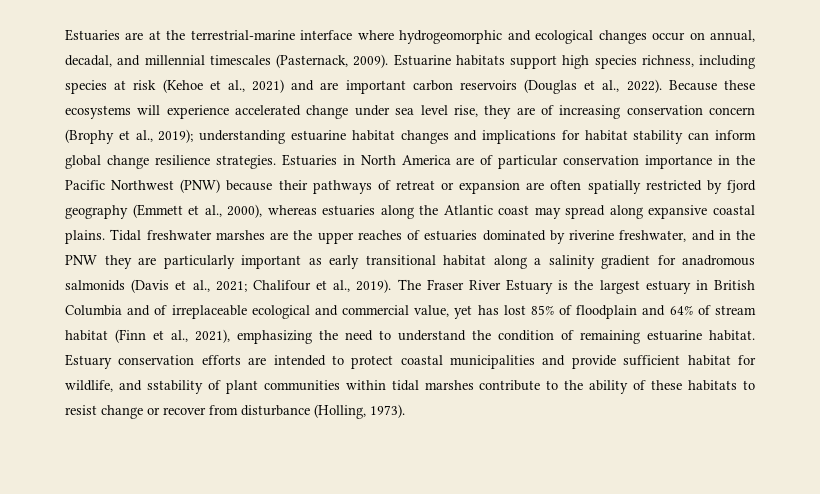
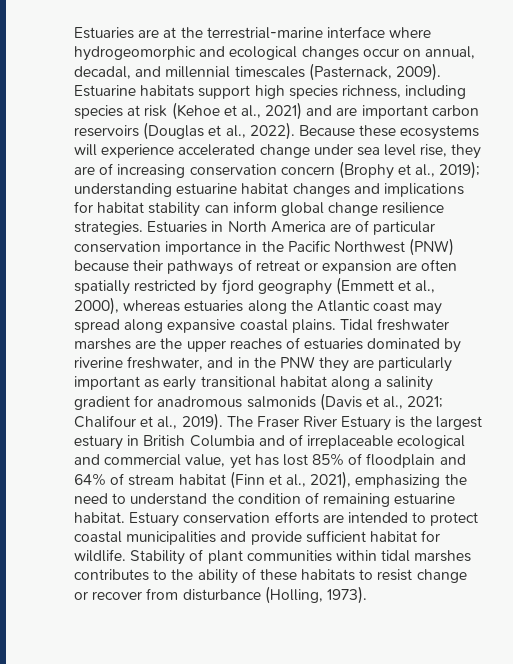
[65,380,203,394] wildlife, and sstability -> [74,549,186,565] wildlife. Stability
[479,380,541,391] contribute -> [74,569,149,581] contributes

